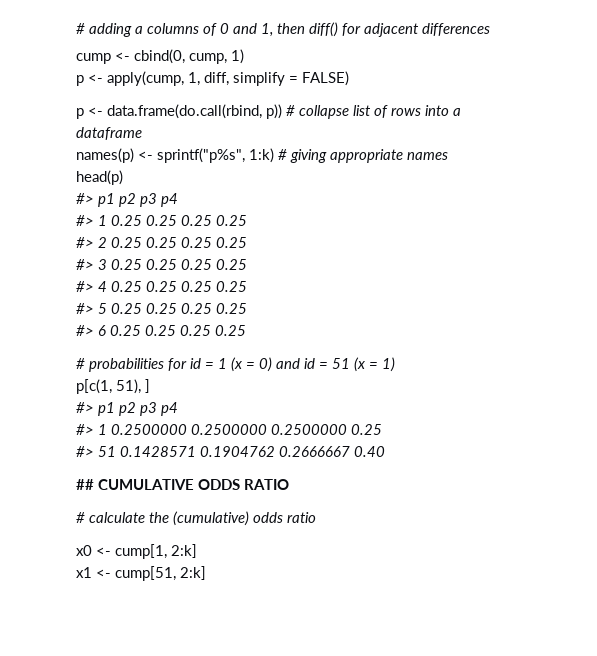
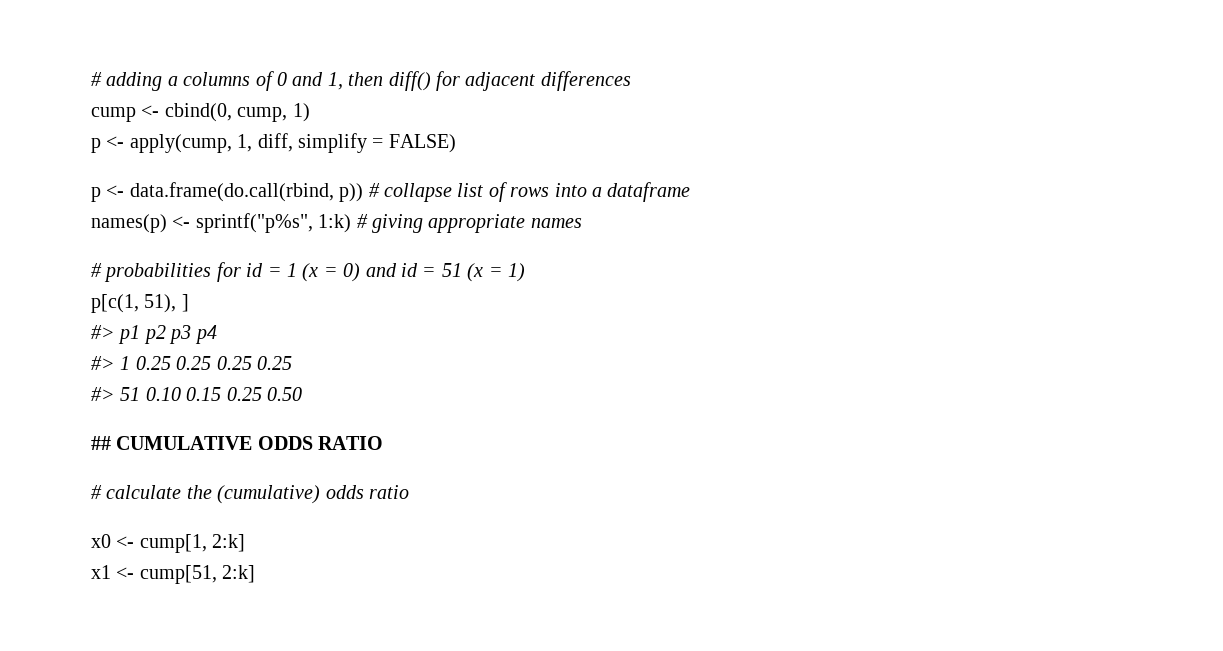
[76,170,123,185] [76,193,178,207] [76,215,247,226] [76,237,247,248] [76,259,247,270] [76,281,247,292] [76,303,247,314] [76,325,246,336] // head(p) // #> p1 p2 p3 p4 // #> 1 0.25 0.25 0.25 0.25 // #> 2 0.25 0.25 0.25 0.25 // #> 3 0.25 0.25 0.25 0.25 // #> 4 0.25 0.25 0.25 0.25 // #> 5 0.25 0.25 0.25 0.25 // #> 6 0.25 0.25 0.25 0.25 -> (582, 223) none
[111,424,347,435] 0.2500000 0.2500000 0.2500000 -> [135,356,252,370] 0.25 0.25 0.25
[120,446,385,457] 0.1428571 0.1904762 0.2666667 0.40 -> [145,387,302,401] 0.10 0.15 0.25 0.50

